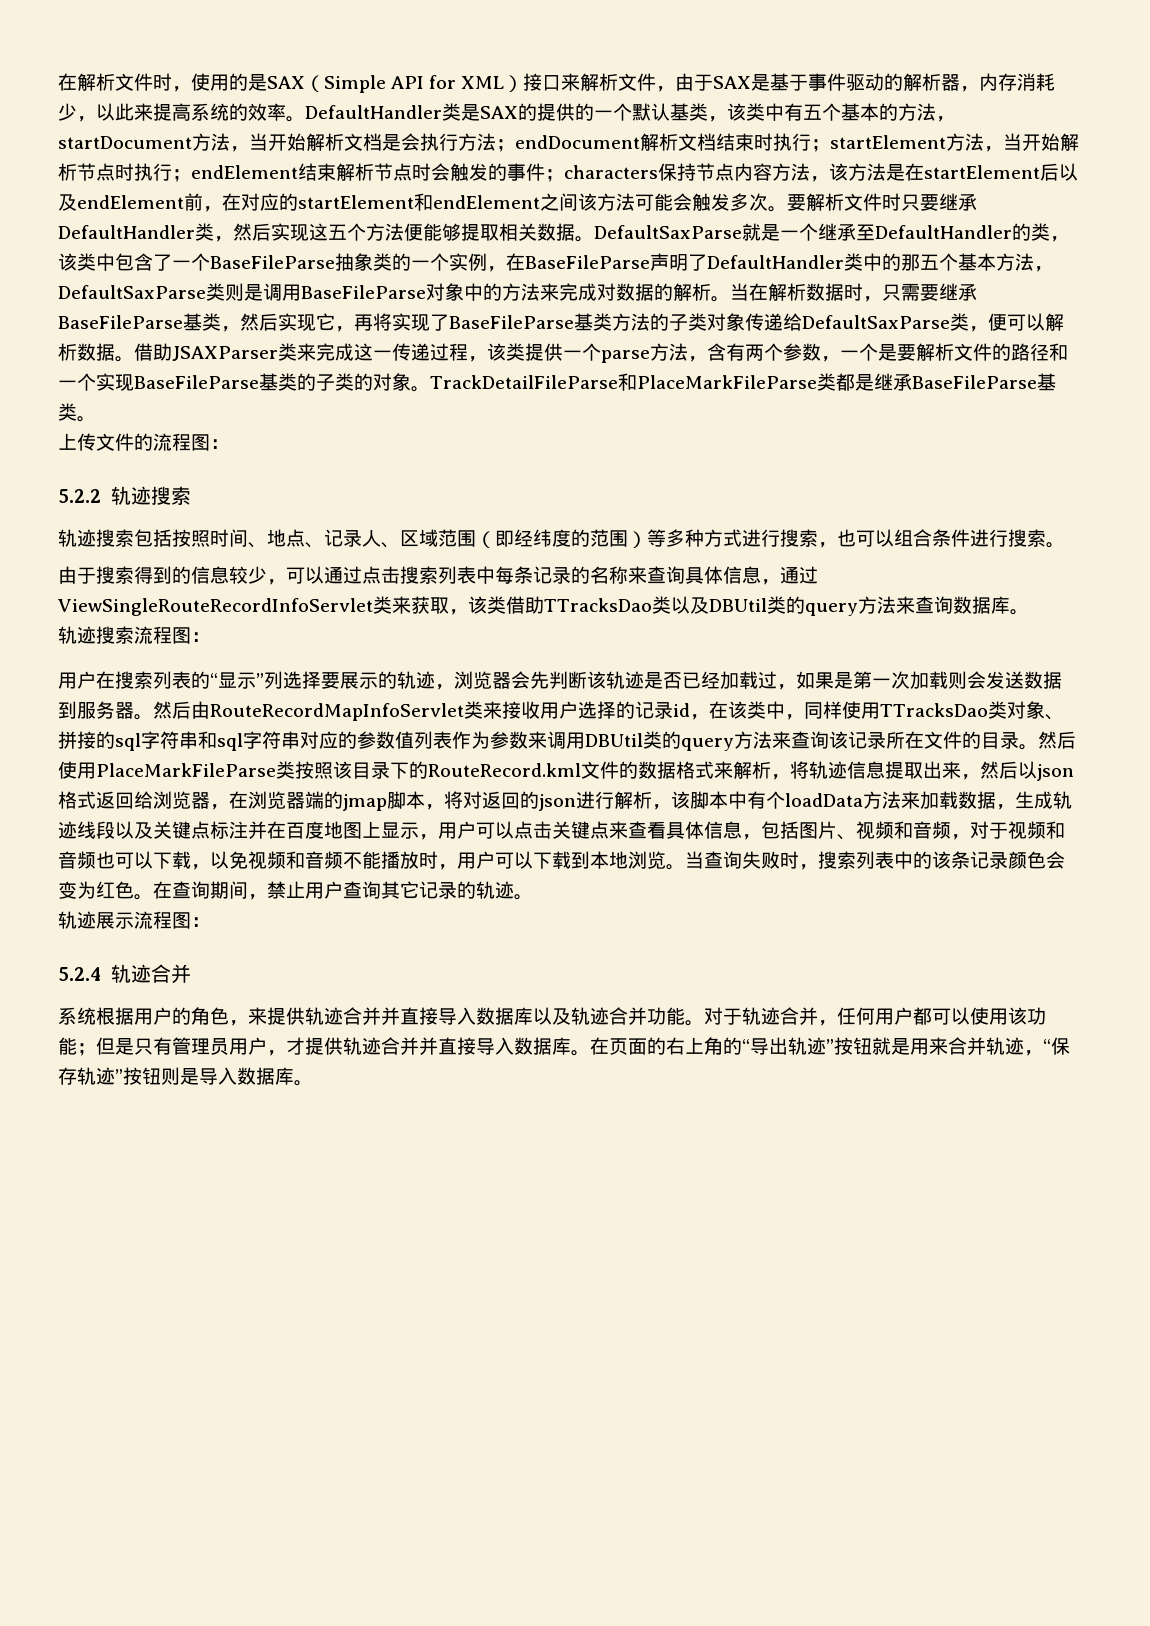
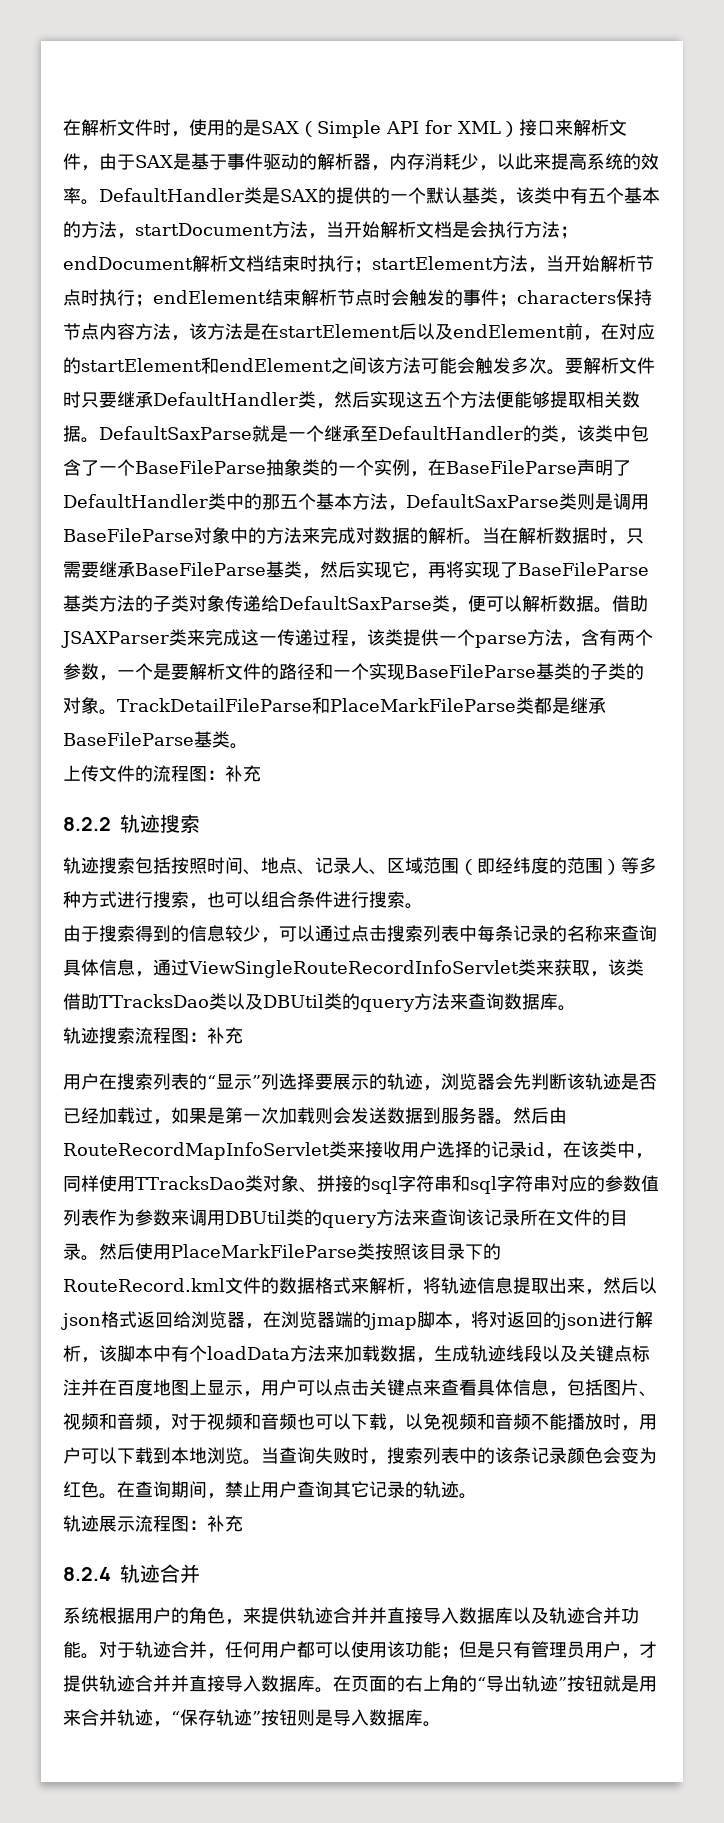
[58,489,101,503] // 5.2.2 -> [225,765,261,782] [63,817,111,831] 补充 // 8.2.2
(210, 637) none -> [207,1027,243,1044] 补充
[58,967,101,981] // 5.2.4 -> [207,1515,243,1532] [63,1567,111,1581] 补充 // 8.2.4

